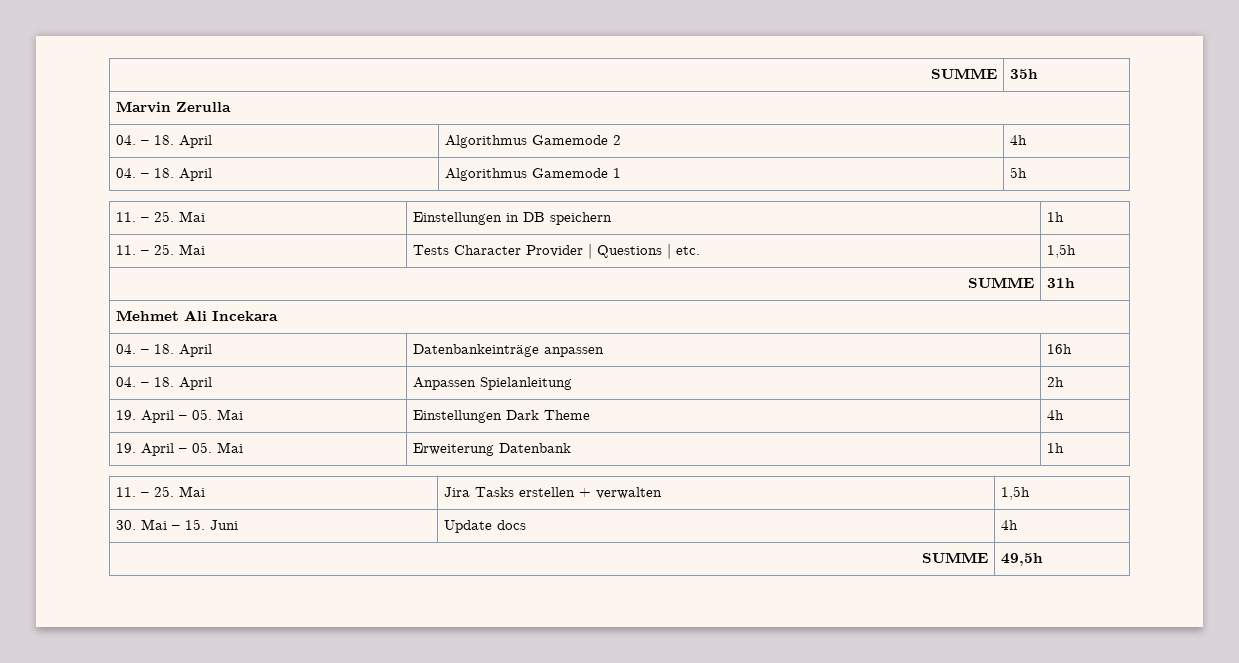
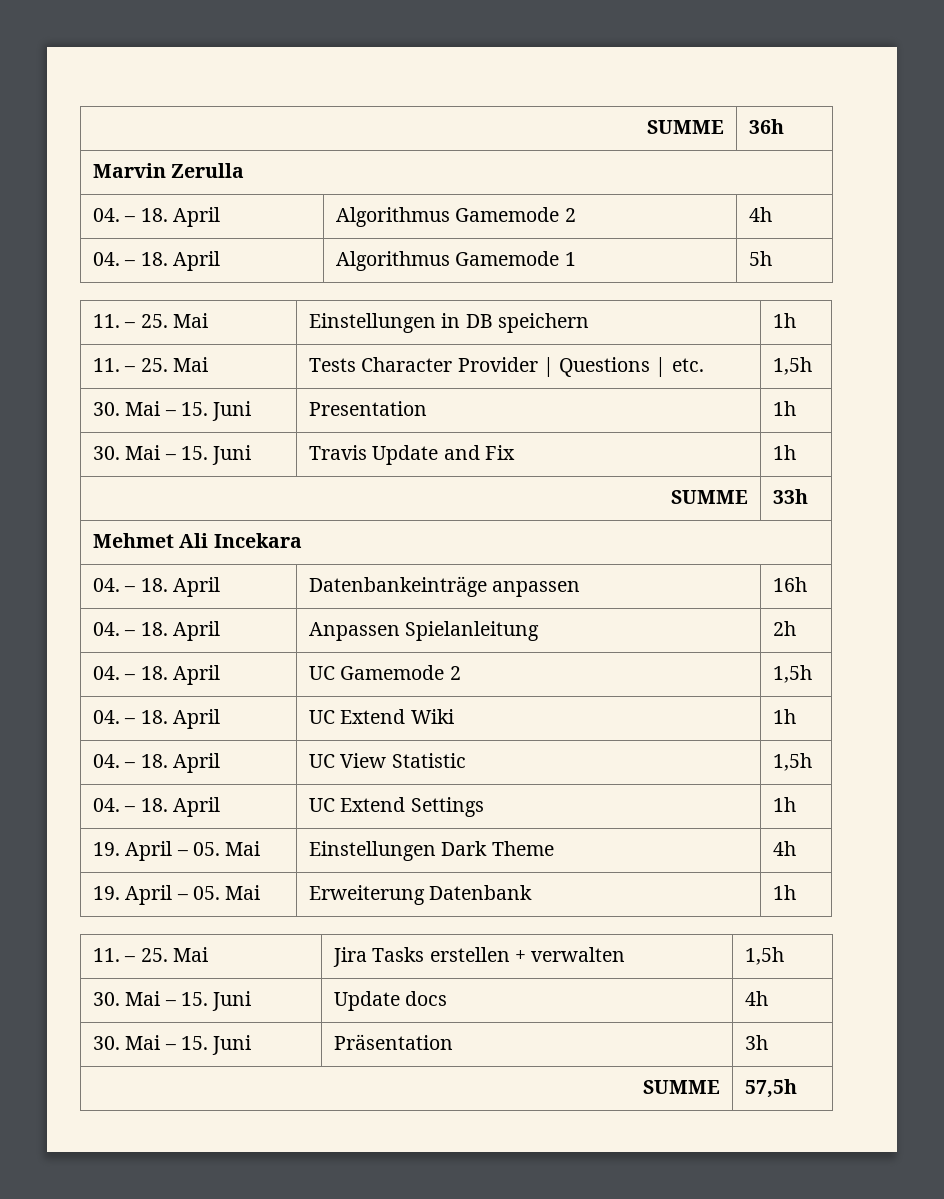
[931,68,998,79] [1009,69,1038,79] SUMME | 35h -> [647,120,725,134] [748,119,784,134] SUMME | 36h
[968,277,1035,288] [1046,278,1075,288] // SUMME | 31h -> [92,401,252,421] [308,401,427,416] [772,401,796,416] [92,445,252,465] [308,445,515,465] [772,445,796,460] [671,490,749,504] [772,489,808,504] // 30. Mai – 15. Juni | Presentation | 1h // 30. Mai – 15. Juni | Travis Update and Fix | 1h // SUMME | 33h
(1064, 382) none -> [92,665,220,685] [308,665,461,680] [772,665,812,683] [92,709,220,729] [308,709,454,724] [772,709,796,724] [92,753,220,773] [308,753,466,768] [772,753,812,771] [92,797,220,817] [308,797,484,817] [772,797,796,812] // 04. – 18. April | UC Gamemode 2 | 1,5h // 04. – 18. April | UC Extend Wiki | 1h // 04. – 18. April | UC View Statistic | 1,5h // 04. – 18. April | UC Extend Settings | 1h
[922,552,989,563] [1000,553,1043,566] // SUMME | 49,5h -> [92,1035,252,1055] [333,1034,453,1050] [744,1035,768,1050] [643,1080,721,1094] [744,1079,797,1098] // 30. Mai – 15. Juni | Präsentation | 3h // SUMME | 57,5h

